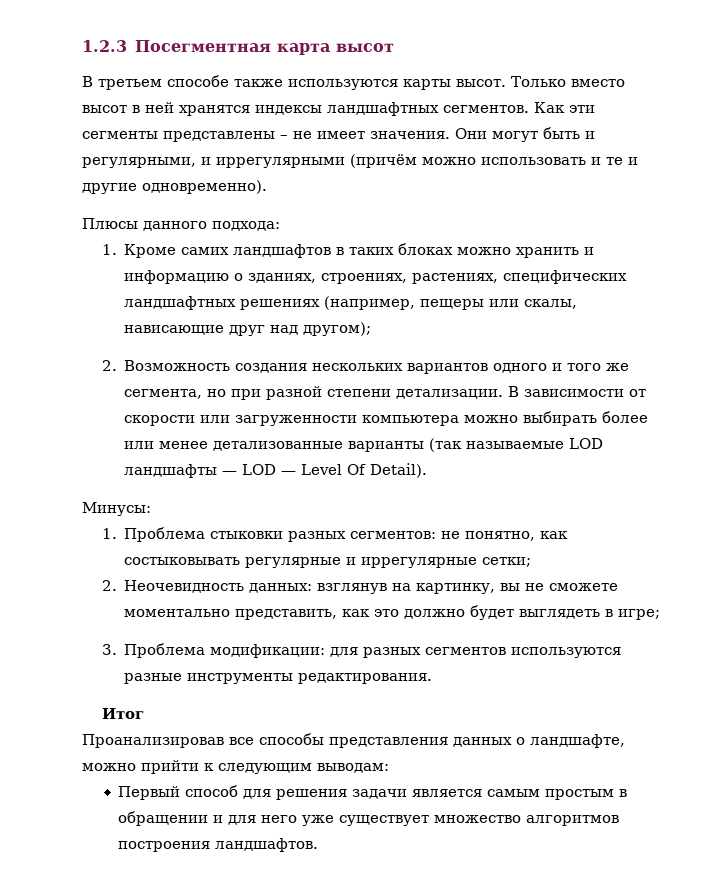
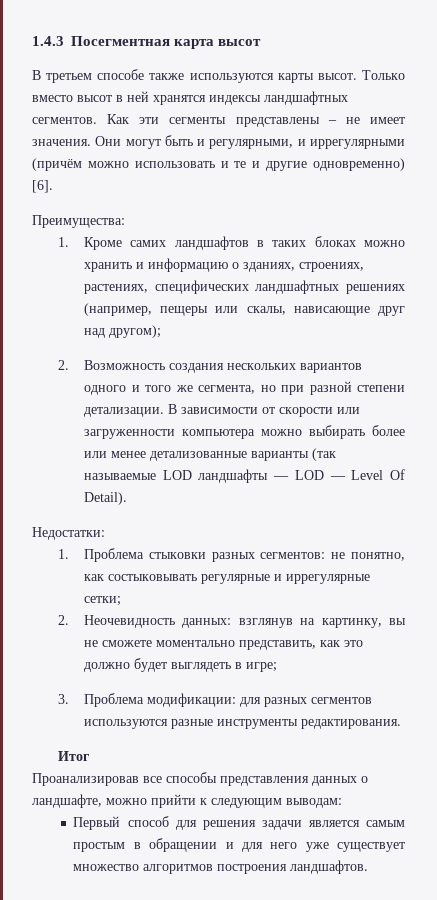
[82,40,127,52] 1.2.3 -> [32,36,64,46] 1.4.3
[142,180,267,194] [82,218,280,231] одновременно). // Плюсы данного подхода: -> [313,158,405,171] [32,180,53,193] [32,215,125,228] одновременно) [6]. // Преимущества:
[82,502,151,516] Минусы: -> [32,527,105,540] Недостатки:

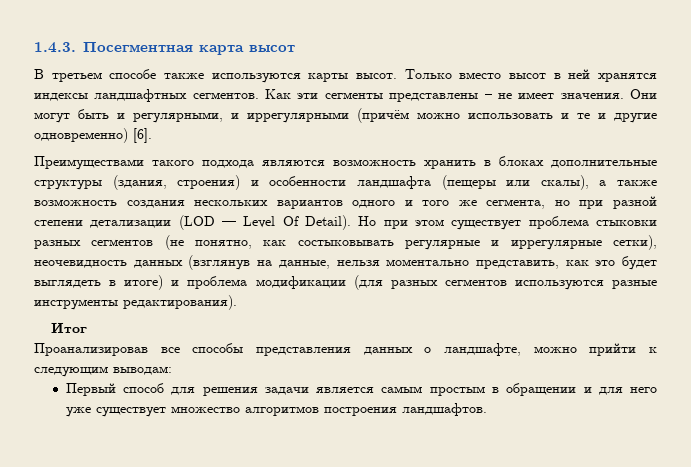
[32,36,64,46] 1.4.3 -> [34,42,76,53] 1.4.3.
[32,215,125,228] [58,236,405,250] [84,258,365,272] [84,280,405,294] [84,303,405,316] [84,325,162,338] [58,360,166,370] Преимущества: // 1. Кроме самих ландшафтов в таких блоках можно хранить и информацию о зданиях, строениях, растениях, специфических ландшафтных решениях (например, пещеры или скалы, нависающие друг над другом); // 2. Возможность -> [34,156,657,170] [34,175,658,190] [34,199,117,206] Преимуществами такого подхода являются возможность хранить в блоках дополнительные структуры (здания, строения) и особенности ландшафта (пещеры или скалы), а также возможность
[84,404,361,417] [84,425,405,439] [84,448,337,461] [84,469,405,483] [84,492,128,505] [32,527,105,540] [58,548,346,562] детализации. В зависимости от скорости или загруженности компьютера можно выбирать более или менее детализованные варианты (так называемые LOD ландшафты — LOD — Level Of Detail). // Недостатки: // 1. Проблема стыковки разных сегментов: не -> [90,215,657,230] [34,235,184,250] детализации (LOD — Level Of Detail). Но при этом существует проблема стыковки разных сегментов (не
[84,596,122,606] [58,615,406,628] [84,640,153,647] сетки; // 2. Неочевидность данных: взглянув на картинку, вы не сможете -> [613,235,657,250] [34,255,380,270] сетки), неочевидность данных (взглянув на данные, нельзя
[84,662,131,672] должно -> (616, 263) none
[246,662,278,672] [58,693,262,707] игре; // 3. Проблема модификации: для -> [124,275,383,290] итоге) и проблема модификации (для
[301,719,402,729] редактирования. -> [123,295,237,310] редактирования).

